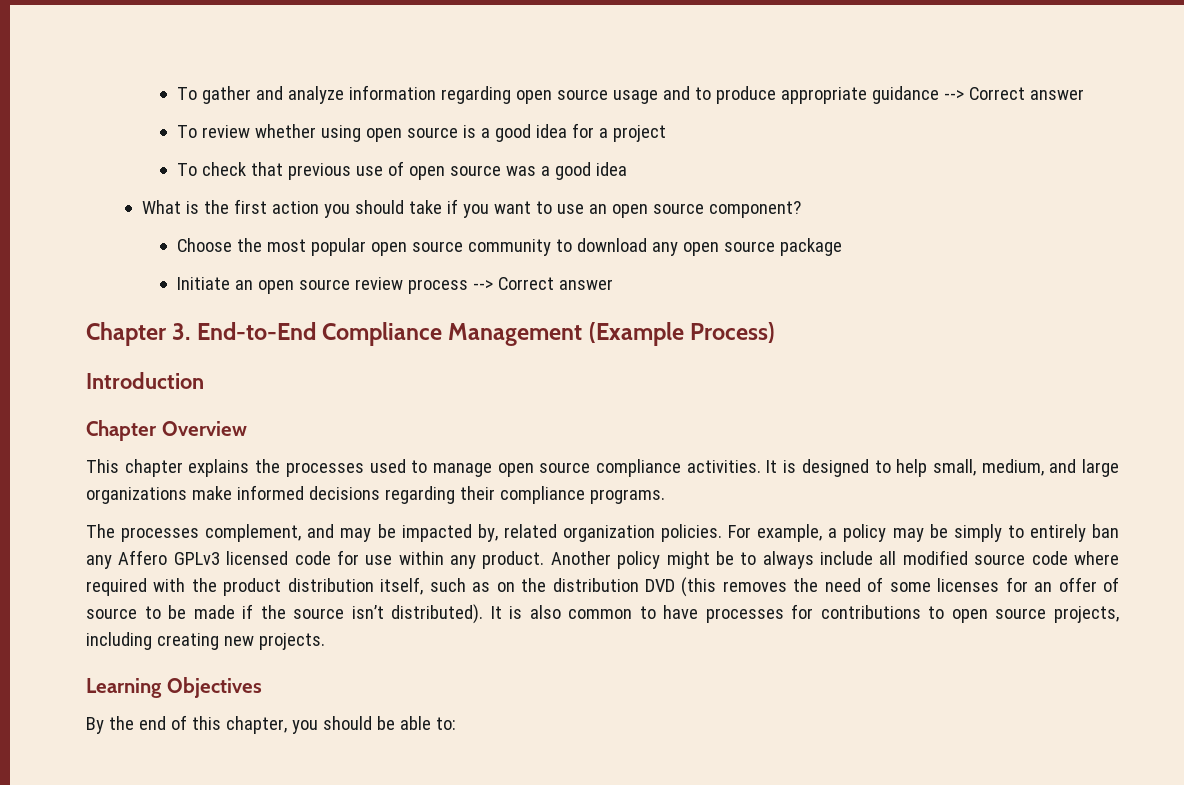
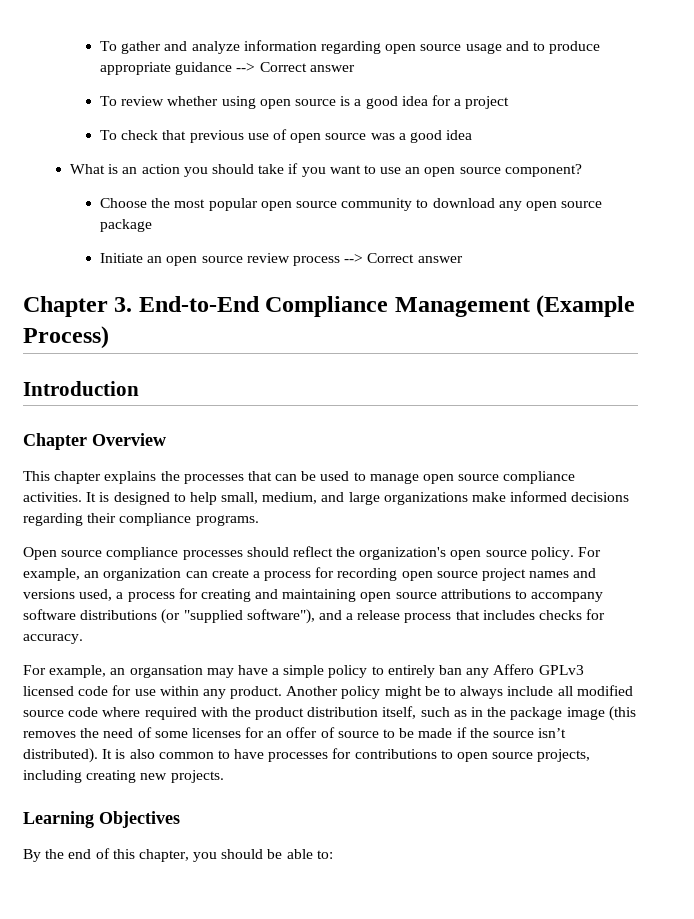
[203,199,267,214] the first -> [122,167,138,174] an
(364, 469) none -> [247,471,317,481] that can be
[86,524,1002,542] The processes complement, and may be impacted by, related organization policies. For example, a policy may be simply -> [23,546,602,560] [23,567,597,581] [23,588,604,602] [23,609,606,624] [23,634,83,644] [23,665,368,678] Open source compliance processes should reflect the organization's open source policy. For example, an organization can create a process for recording open source project names and versions used, a process for creating and maintaining open source attributions to accompany software distributions (or "supplied software"), and a release process that includes checks for accuracy. // For example, an organsation may have a simple policy
[496,578,675,592] on the distribution DVD -> [471,707,605,720] in the package image

